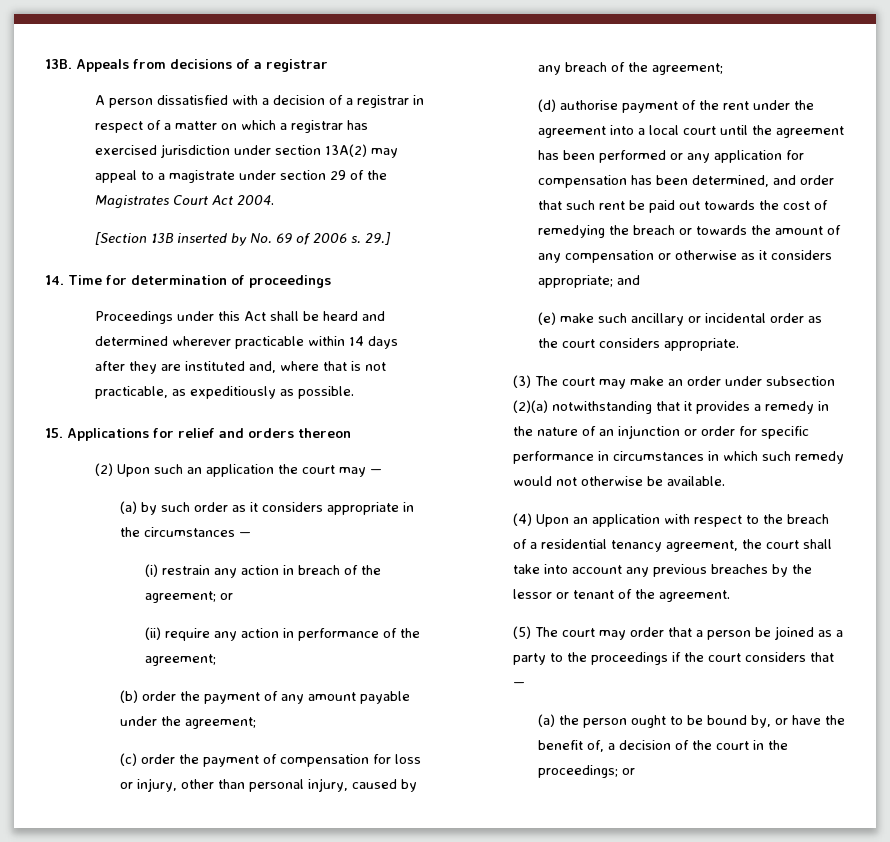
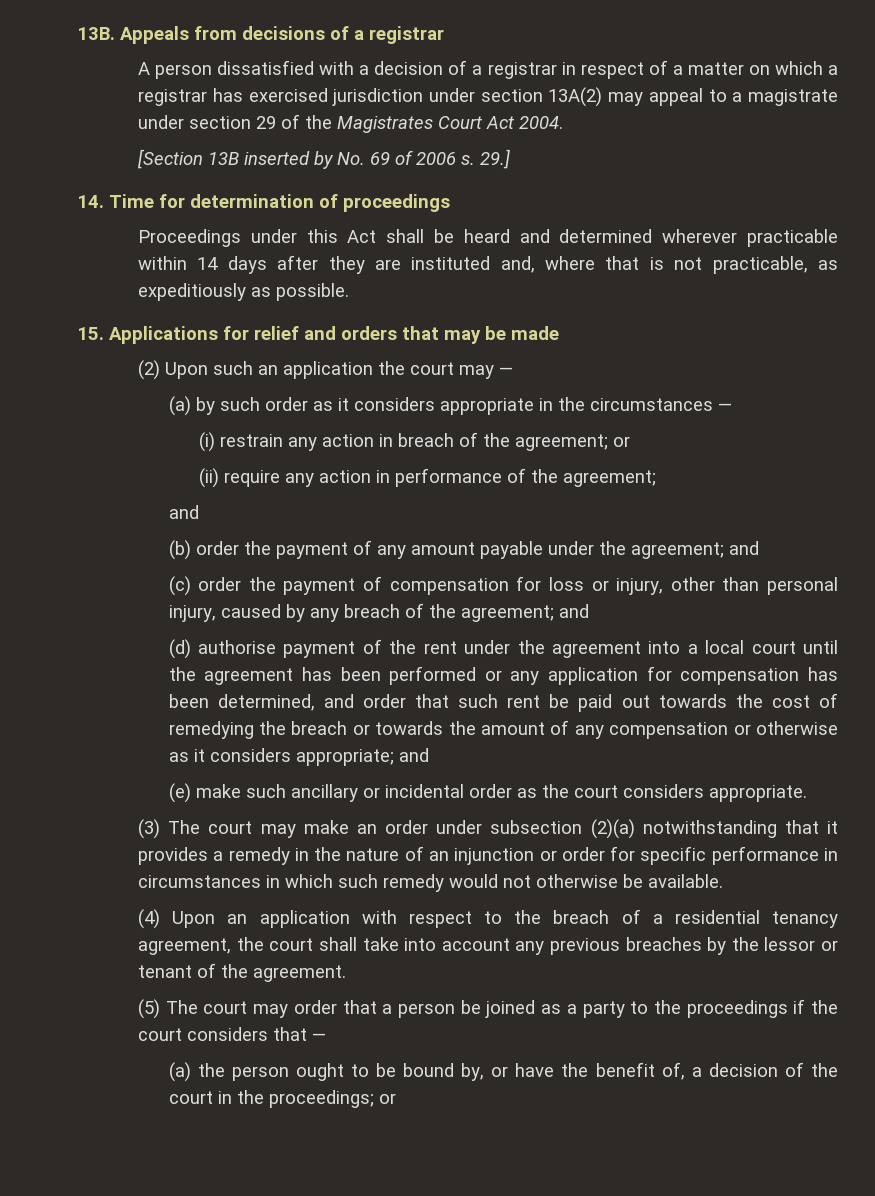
[298,428,351,438] thereon -> [402,326,559,344] that may be made
(216, 660) none -> [168,505,199,519] // and
(256, 723) none -> [728,541,759,555] and
(723, 69) none -> [558,604,589,618] and

